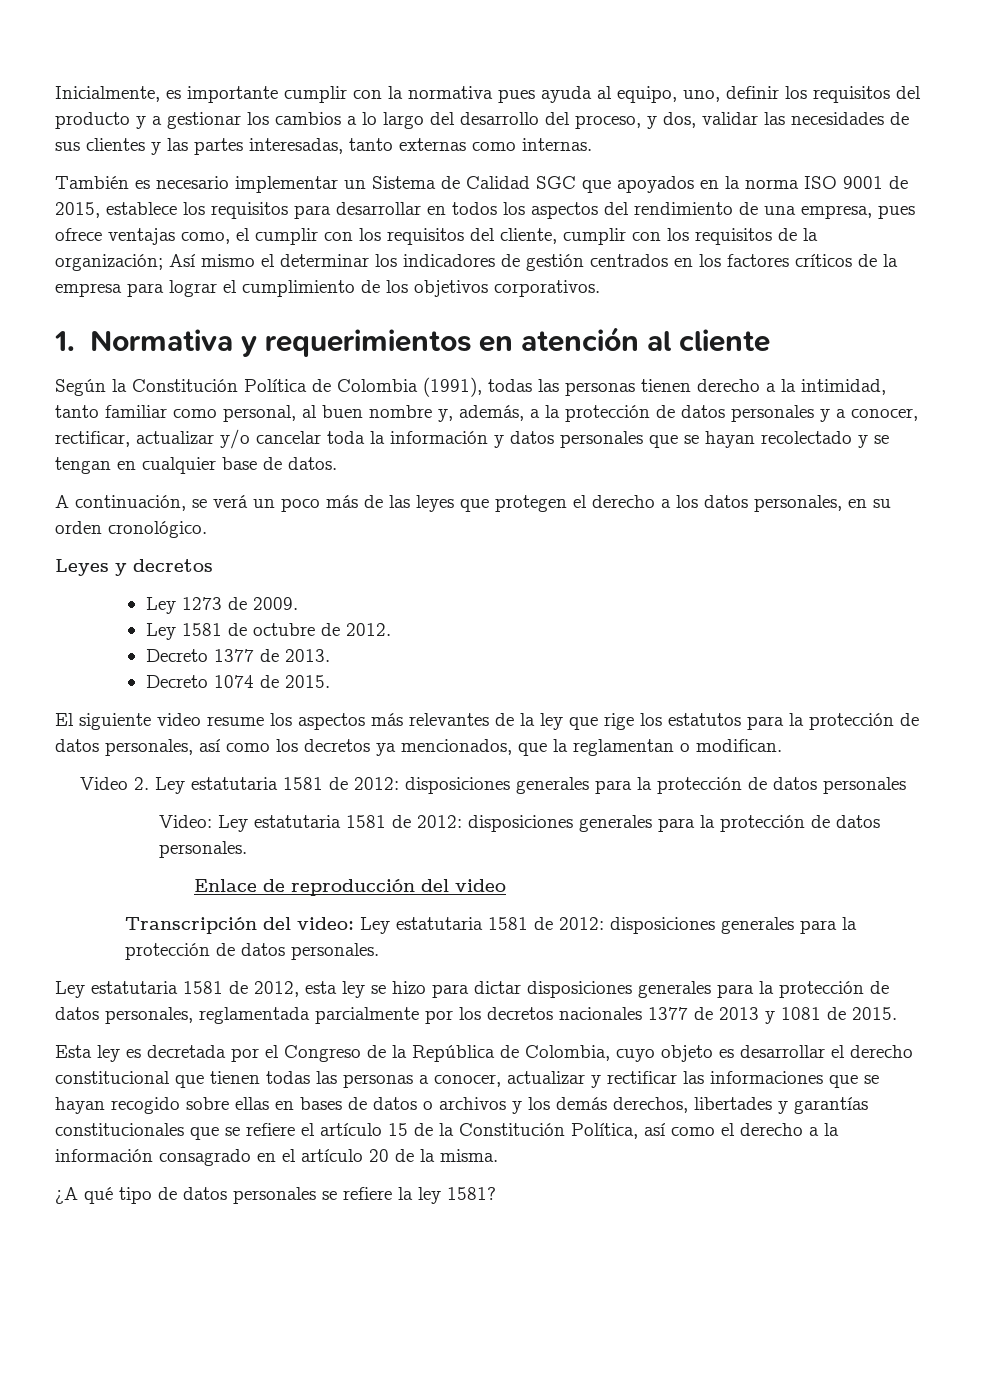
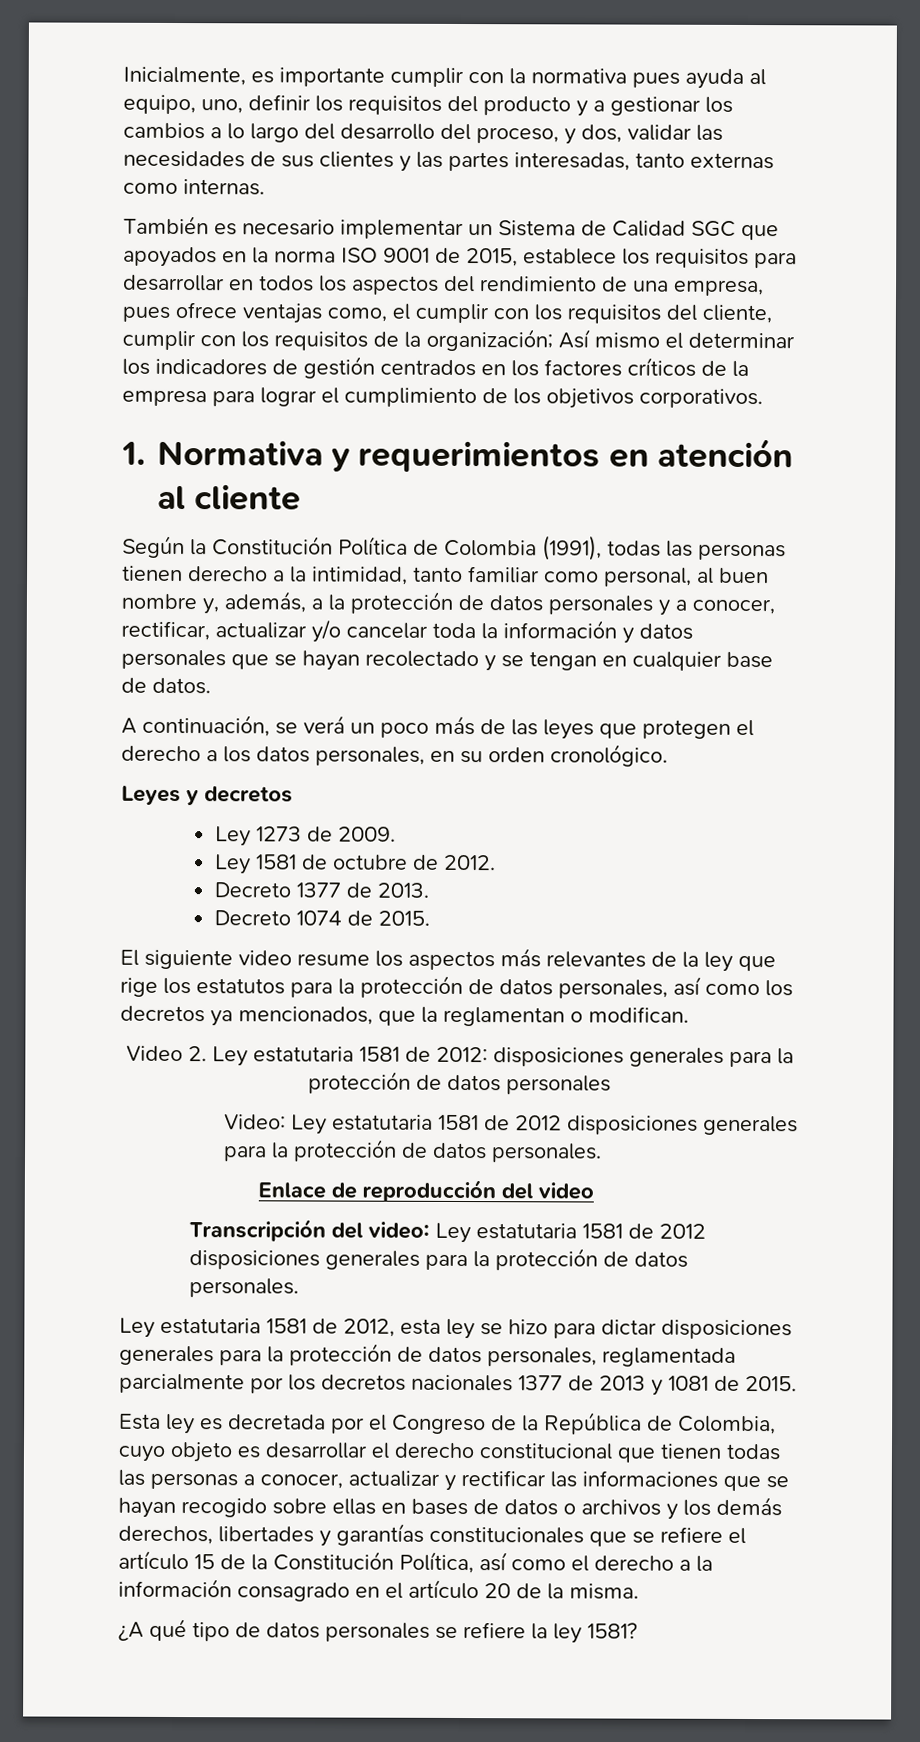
[417,815,463,828] 2012: -> [515,1115,563,1131] 2012
[558,917,604,930] 2012: -> [658,1223,706,1239] 2012

